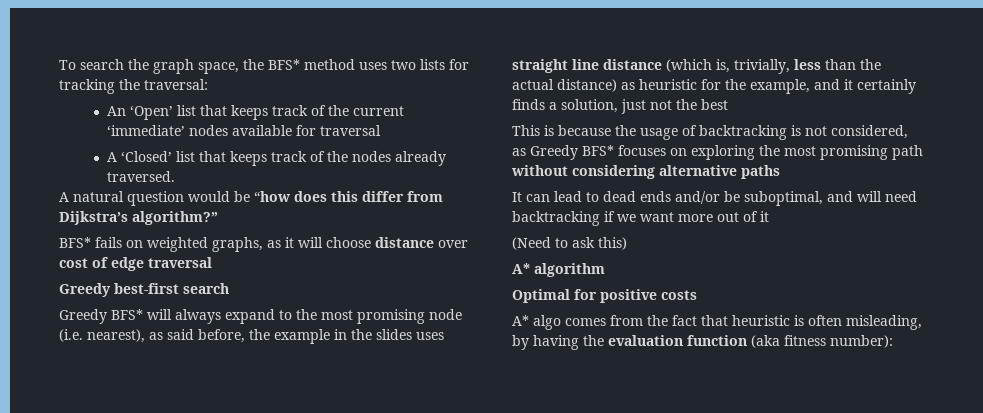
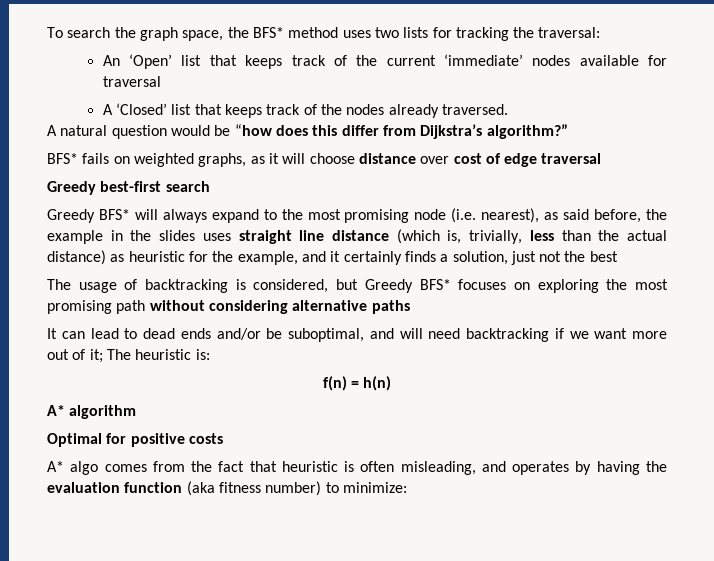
[512,125,636,136] This is because the -> [47,279,71,290] The
[805,125,908,139] [512,148,526,156] not considered, as -> [253,279,359,293] considered, but
[760,211,769,222] [512,237,627,250] it // (Need to ask this) -> [89,349,210,363] [322,376,392,391] it; The heuristic is: // f(n) = h(n)
(922, 322) none -> [481,461,570,475] and operates
[830,335,893,348] number): -> [265,481,407,496] number) to minimize:

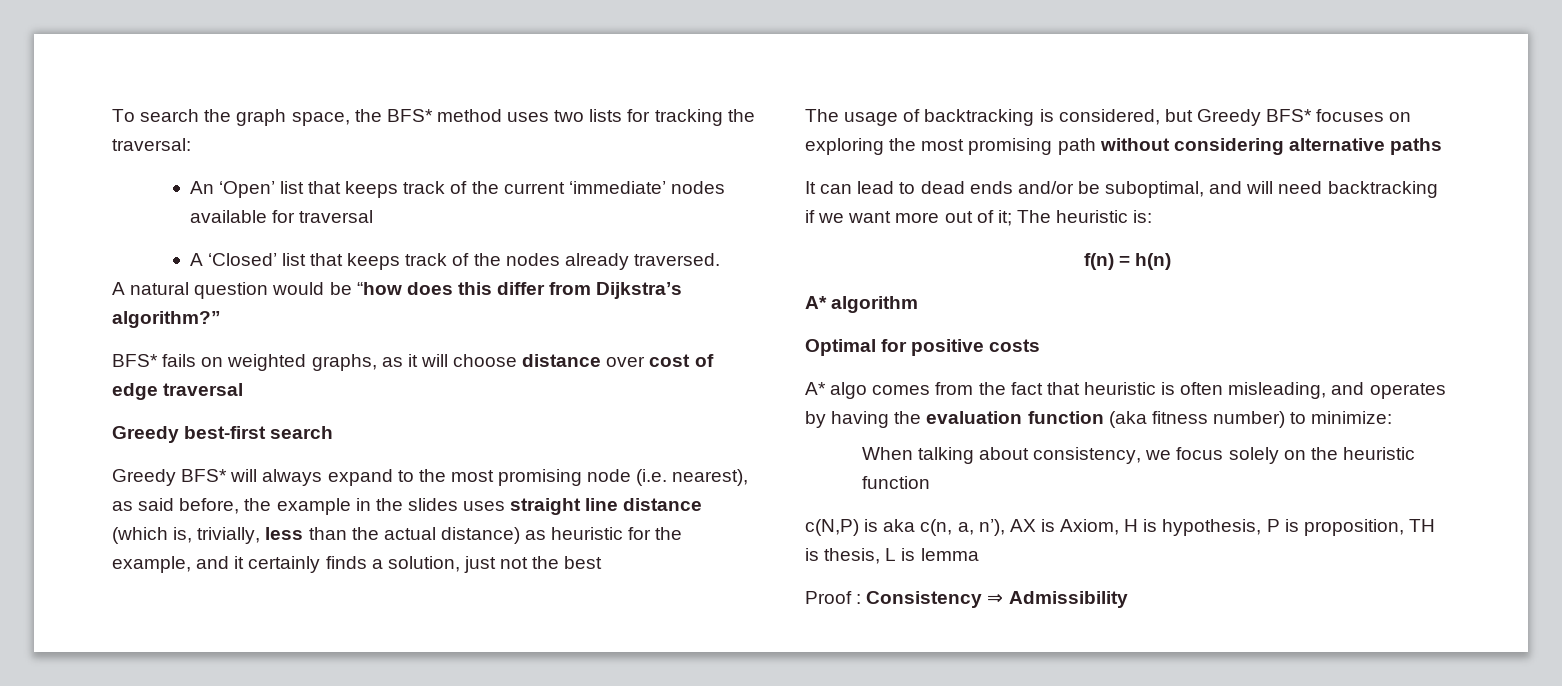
(407, 487) none -> [861,447,1415,464] [861,476,930,489] [805,519,1435,536] [805,548,979,564] [805,591,1128,608] // When talking about consistency, we focus solely on the heuristic function // c(N,P) is aka c(n, a, n’), AX is Axiom, H is hypothesis, P is proposition, TH is thesis, L is lemma // Proof : Consistency ⇒ Admissibility

